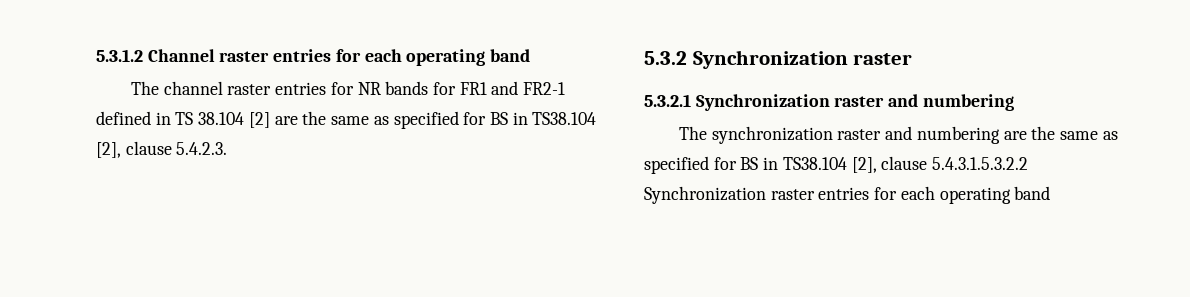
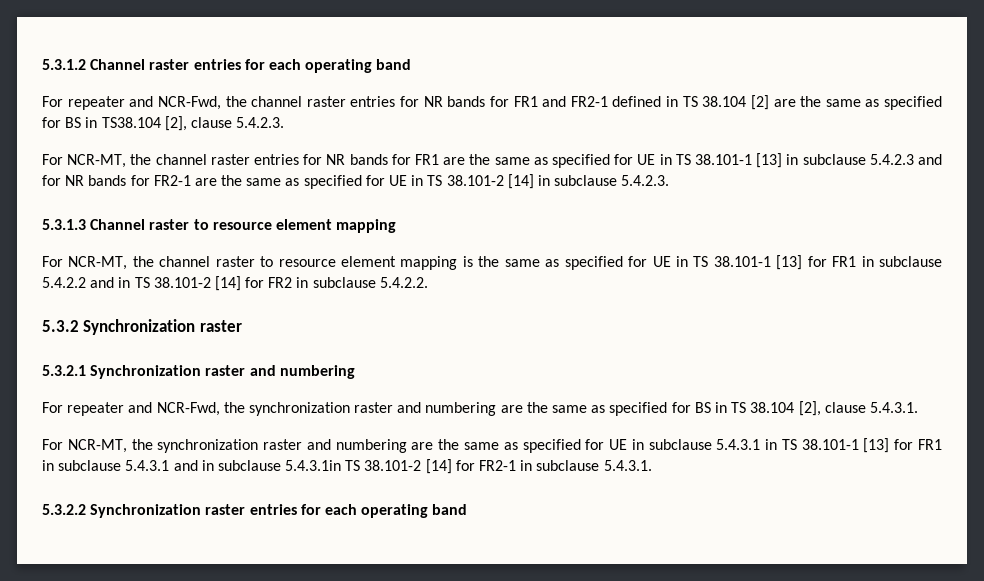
[130,81,159,95] The -> [42,96,247,110] For repeater and NCR-Fwd, the
(228, 148) none -> [42,153,943,168] [42,174,670,189] [42,219,397,233] [42,255,942,270] [42,276,428,291] // For NCR-MT, the channel raster entries for NR bands for FR1 are the same as specified for UE in TS 38.101-1 [13] in subclause 5.4.2.3 and for NR bands for FR2-1 are the same as specified for UE in TS 38.101-2 [14] in subclause 5.4.2.3. // 5.3.1.3 Channel raster to resource element mapping // For NCR-MT, the channel raster to resource element mapping is the same as specified for UE in TS 38.101-1 [13] for FR1 in subclause 5.4.2.2 and in TS 38.101-2 [14] for FR2 in subclause 5.4.2.2.
[678,126,707,140] The -> [42,402,245,416] For repeater and NCR-Fwd, the
[782,156,1029,173] TS38.104 [2], clause 5.4.3.1.5.3.2.2 -> [731,401,918,416] [42,438,942,453] [42,459,652,474] [42,504,86,515] TS 38.104 [2], clause 5.4.3.1. // For NCR-MT, the synchronization raster and numbering are the same as specified for UE in subclause 5.4.3.1 in TS 38.101-1 [13] for FR1 in subclause 5.4.3.1 and in subclause 5.4.3.1in TS 38.101-2 [14] for FR2-1 in subclause 5.4.3.1. // 5.3.2.2

